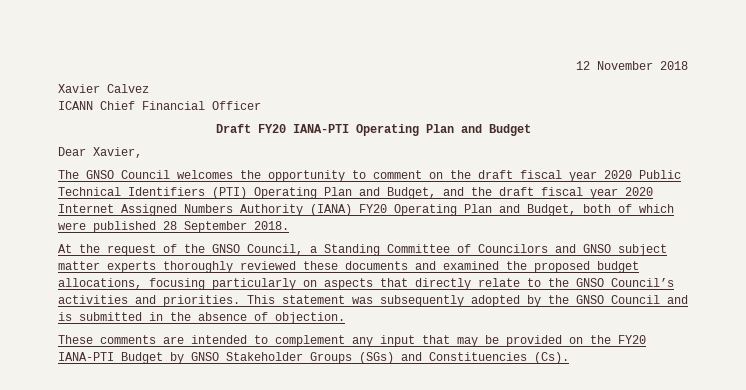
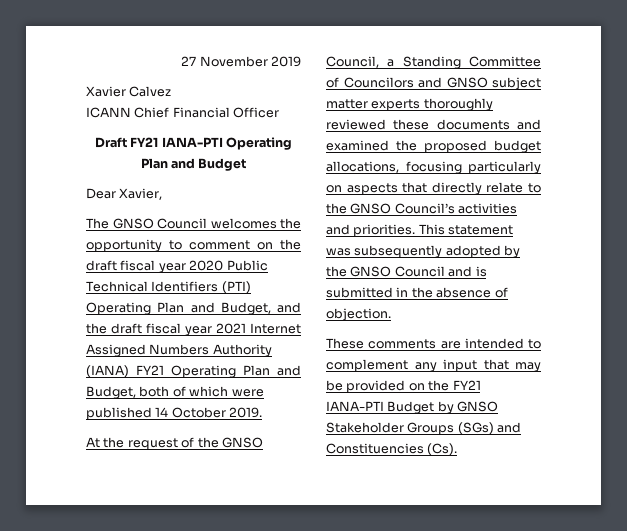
[576,61,688,70] 12 November 2018 -> [181,56,301,67] 27 November 2019
[257,124,286,133] FY20 -> [130,137,159,147] FY21
[625,187,653,196] 2020 -> [216,323,246,334] 2021
[359,204,387,213] FY20 -> [136,365,164,375] FY21
[163,221,289,233] 28 September 2018. -> [155,407,263,418] 14 October 2019.
[618,335,646,344] FY20 -> [452,380,481,390] FY21

